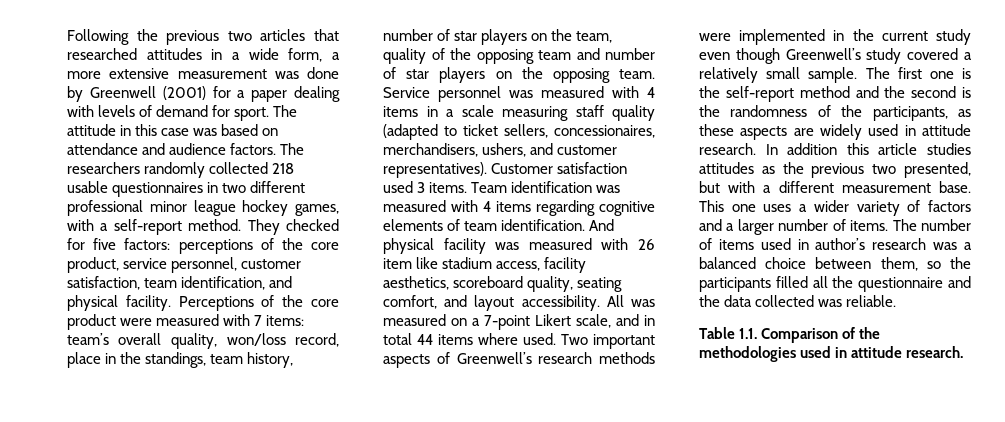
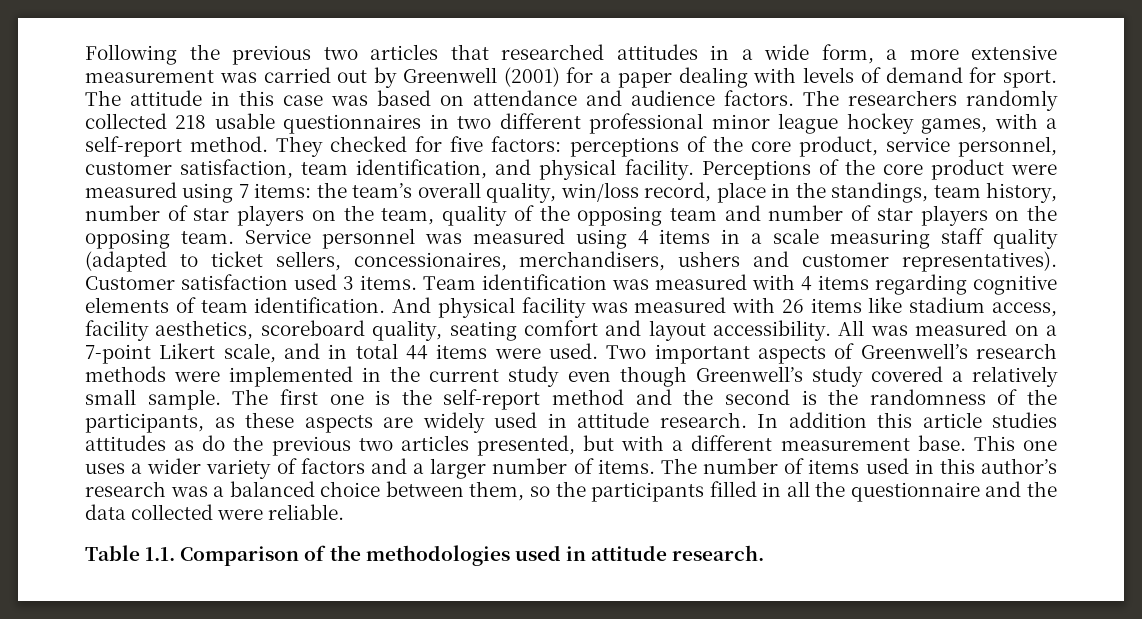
[307,67,339,79] done -> [263,67,368,83] carried out
[223,314,251,326] with -> [182,183,234,203] using
(305, 320) none -> [316,182,347,198] the
[226,333,286,346] won/loss -> [560,182,639,202] win/loss
[612,86,639,98] with -> [575,229,627,249] using
[482,143,527,157] ushers, -> [678,251,741,267] ushers
[383,258,412,269] item -> [810,298,862,313] items
[383,295,437,309] comfort, -> [523,320,598,336] comfort
[478,333,519,345] where -> [494,348,541,359] were
[782,162,897,178] the previous two -> [202,435,469,456] do the previous two articles
(809, 244) none -> [939,458,975,474] this
(808, 282) none -> [762,482,782,497] in
[818,299,843,307] was -> [217,509,264,520] were

